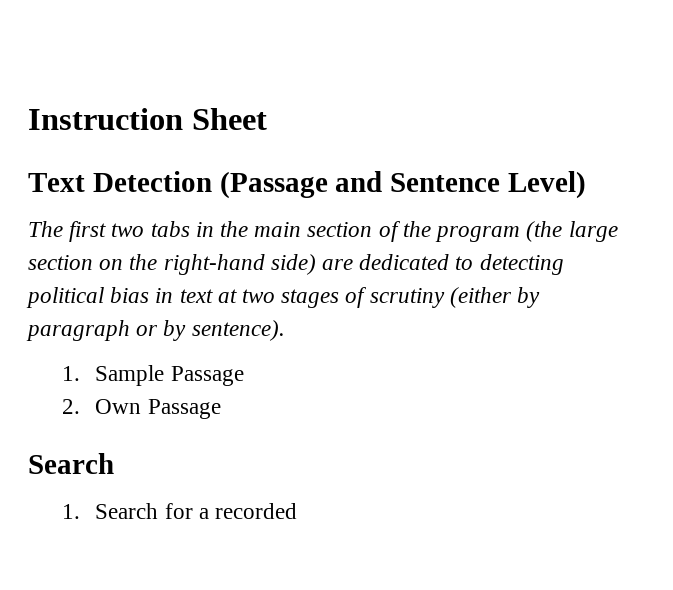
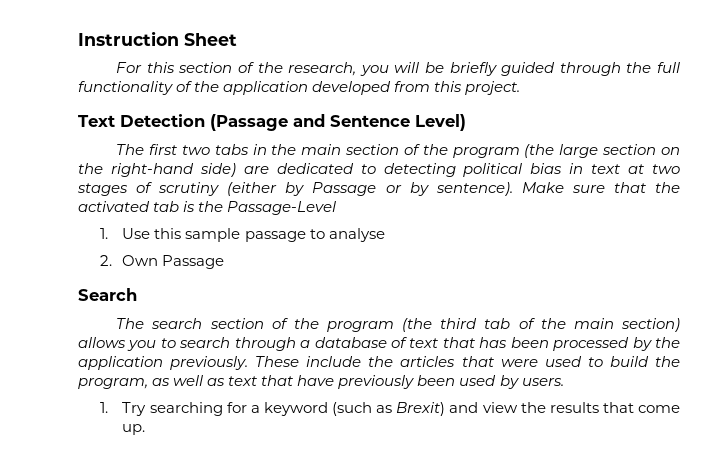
(267, 119) none -> [116,62,680,76] [78,81,521,95] // For this section of the research, you will be briefly guided through the full functionality of the application developed from this project.
[26,320,130,341] paragraph -> [312,182,377,196] Passage
[61,365,244,386] [61,399,221,419] [28,453,114,474] [61,503,298,519] // 1. Sample Passage // 2. Own Passage // Search // 1. Search for a recorded -> [521,182,680,193] [78,201,337,215] [100,228,385,242] [100,255,225,269] [78,288,137,301] [116,318,681,332] [78,337,681,351] [78,356,681,370] [78,375,564,389] [100,402,680,416] [122,424,146,435] Make sure that the activated tab is the Passage-Level // 1. Use this sample passage to analyse // 2. Own Passage // Search // The search section of the program (the third tab of the main section) allows you to search through a database of text that has been processed by the application previously. These include the articles that were used to build the program, as well as text that have previously been used by users. // 1. Try searching for a keyword (such as Brexit) and view the results that come up.

